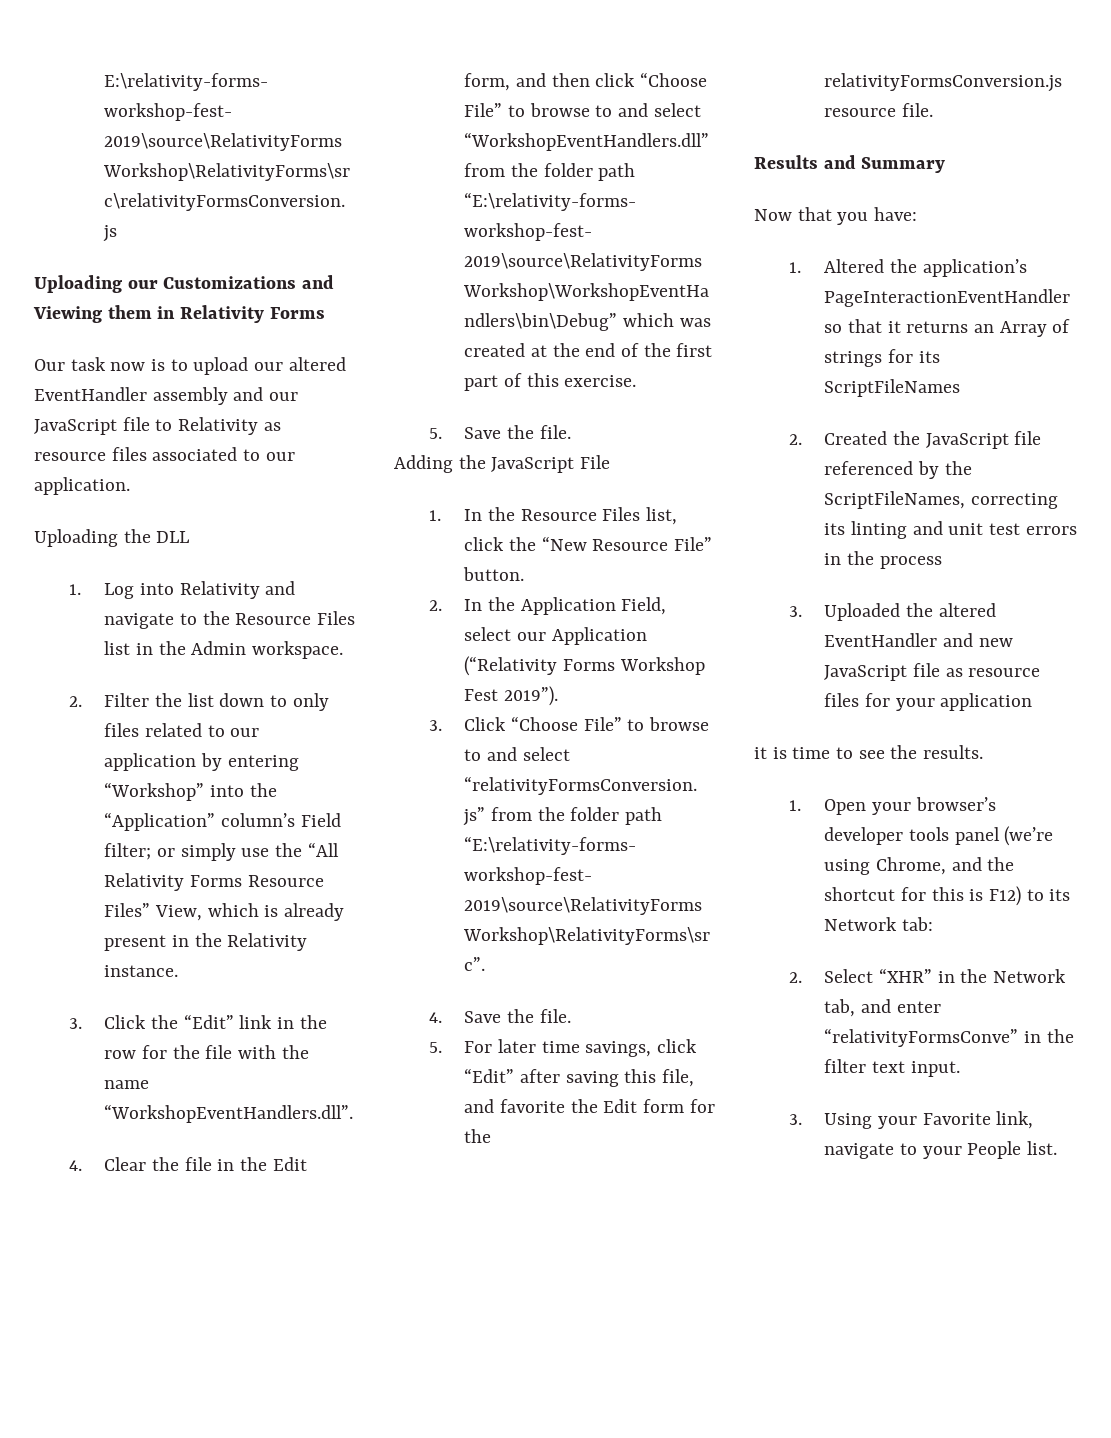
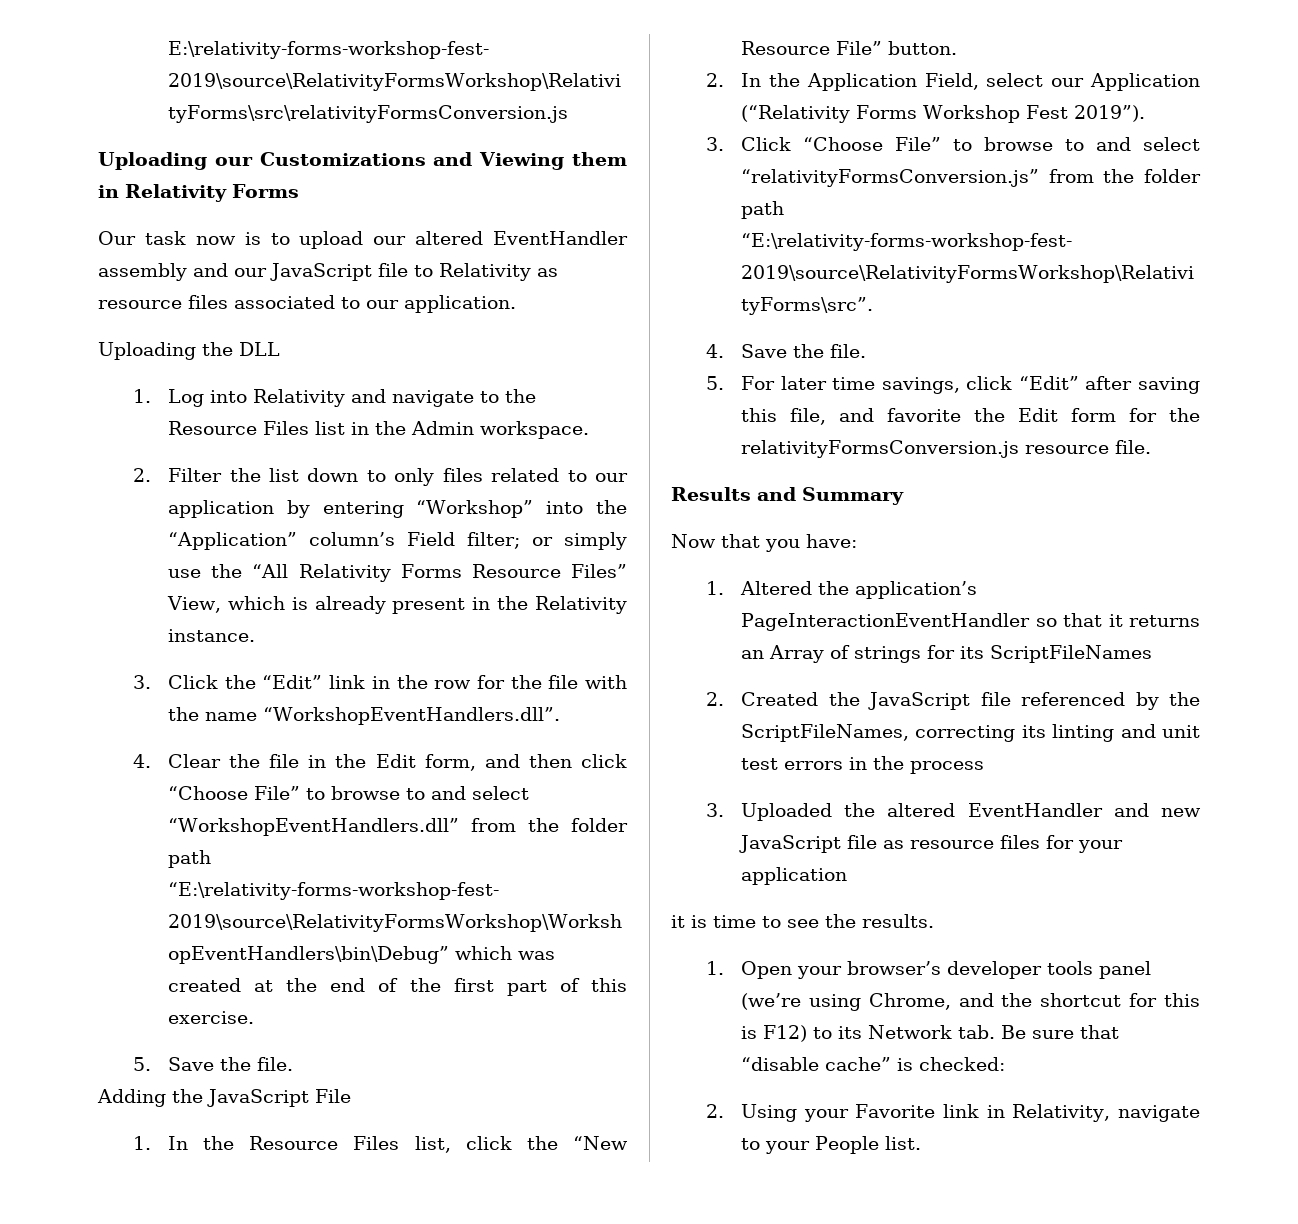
[902,917,934,931] [789,968,1067,983] [824,999,941,1017] [824,1028,1074,1047] [824,1059,960,1077] [789,1111,1034,1129] tab: // 2. Select “XHR” in the Network tab, and enter “relativityFormsConve” in the filter text input. // 3. Using your Favorite link, -> [958,1025,1120,1039] [741,1057,1006,1071] [706,1104,1111,1122] tab. Be sure that “disable cache” is checked: // 2. Using your Favorite link in Relativity,

